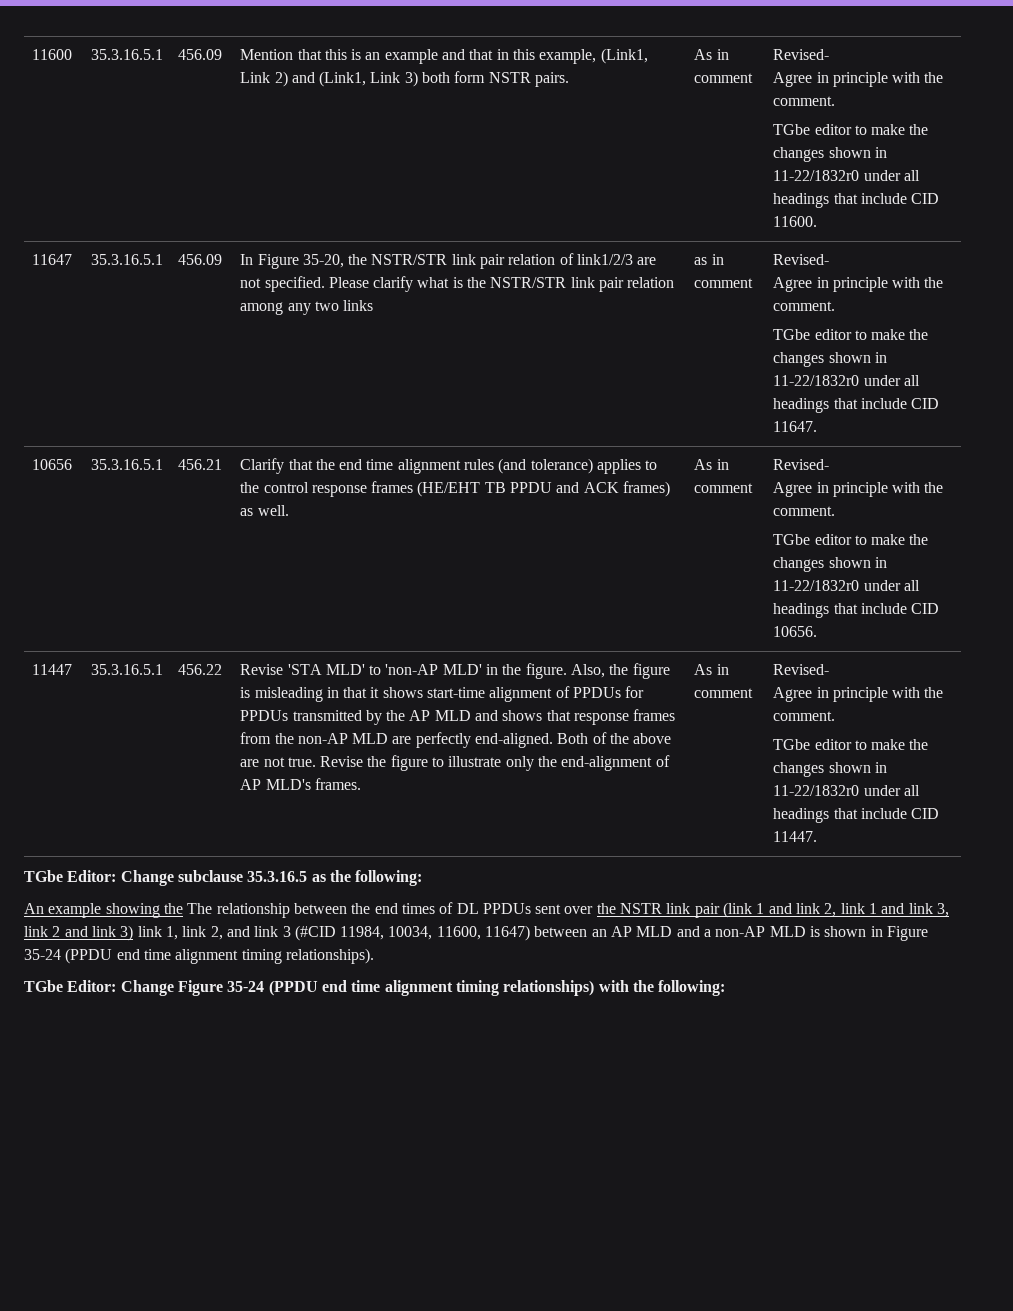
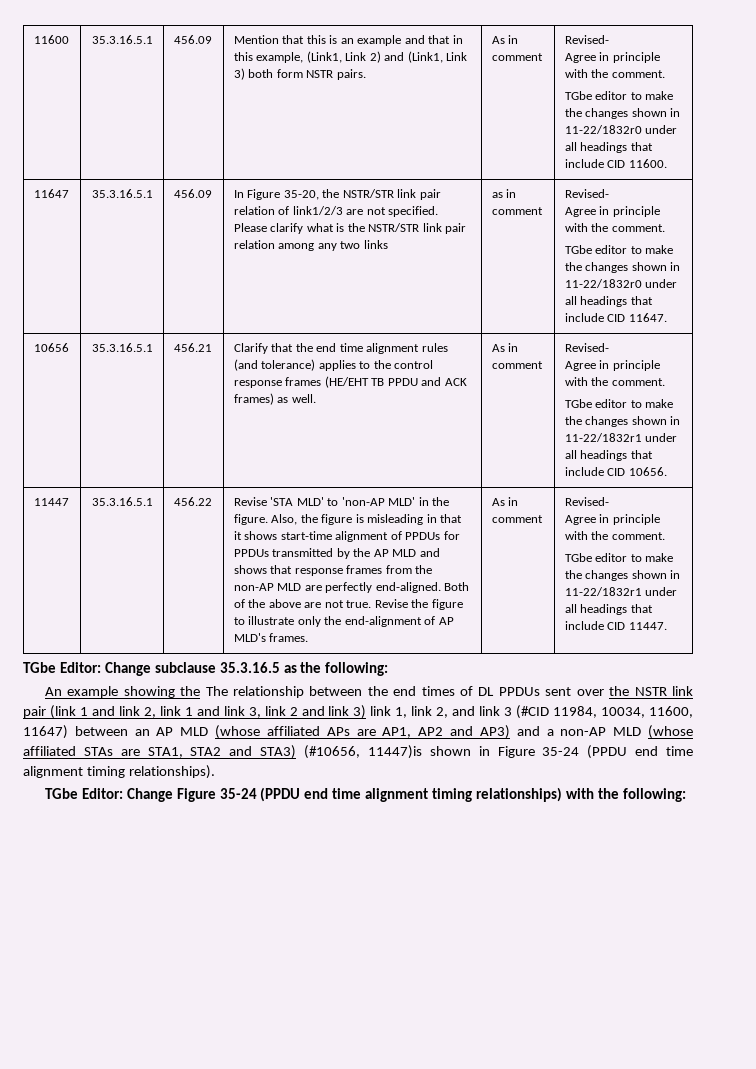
[773,580,860,591] 11-22/1832r0 -> [564,433,642,442] 11-22/1832r1
[773,785,860,796] 11-22/1832r0 -> [564,587,642,596] 11-22/1832r1
[676,926,821,937] and a non-AP MLD is -> [215,725,693,739] [23,745,422,759] (whose affiliated APs are AP1, AP2 and AP3) and a non-AP MLD (whose affiliated STAs are STA1, STA2 and STA3) (#10656, 11447)is

